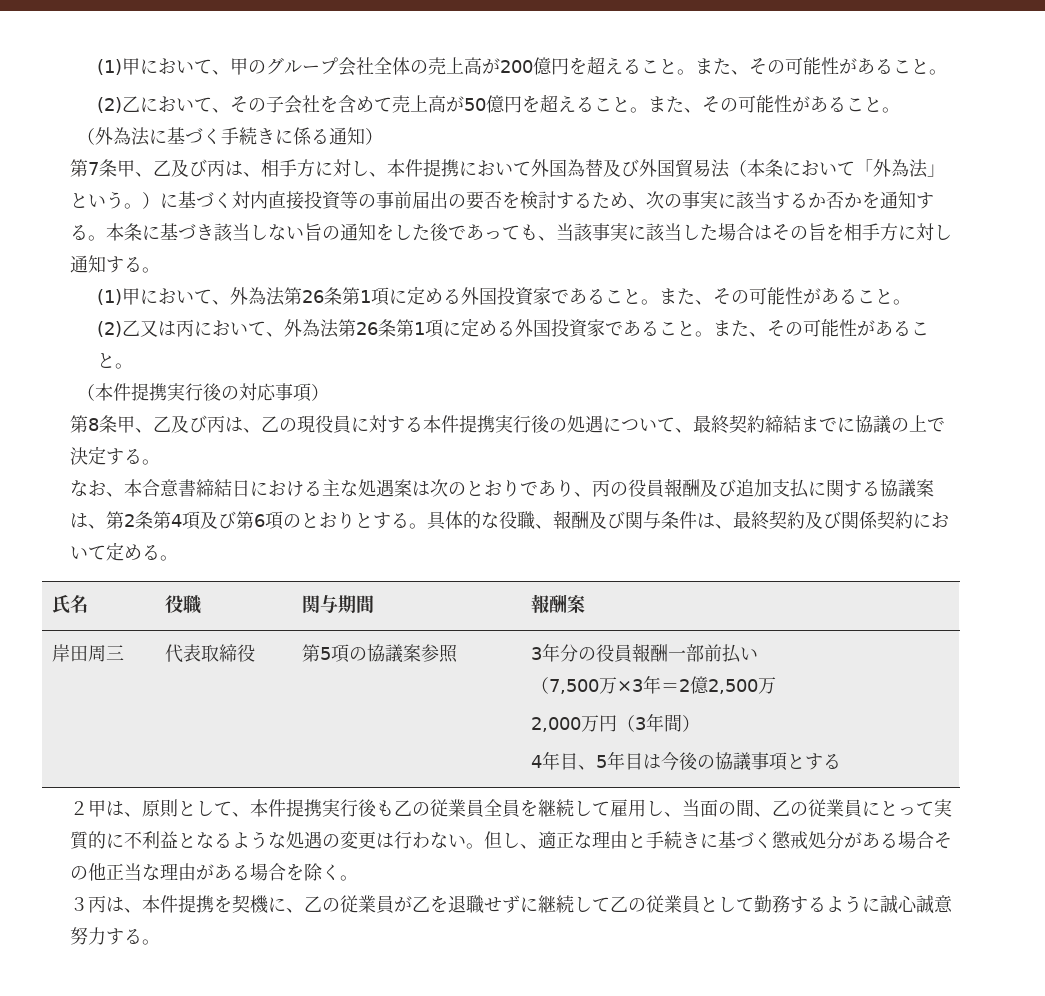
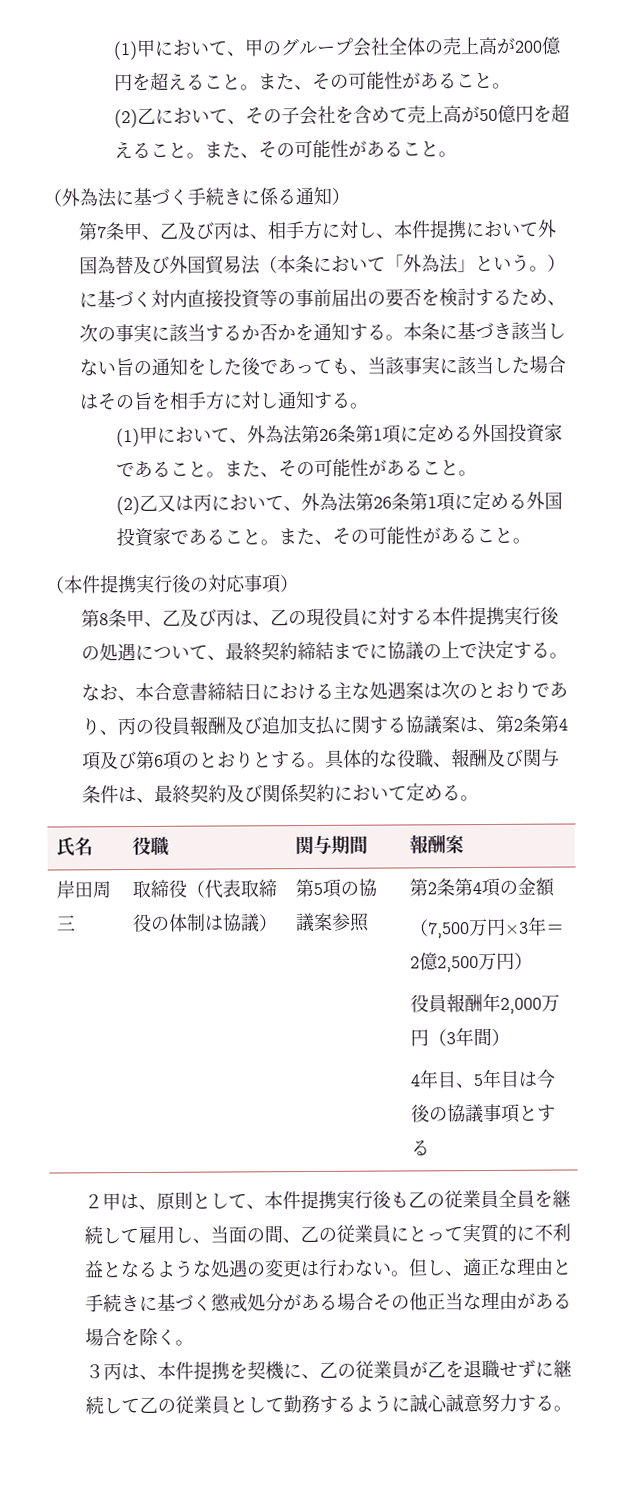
(124, 652) none -> [132,879,206,899] 取締役（
(255, 653) none -> [150,913,279,933] の体制は協議）
[530,643,758,663] 3年分の役員報酬一部前払い -> [409,877,556,898] 第2条第4項の金額
(617, 685) none -> [487,918,507,936] 円
(776, 685) // -> [496,952,534,970] [410,992,502,1013] 円） // 役員報酬年

